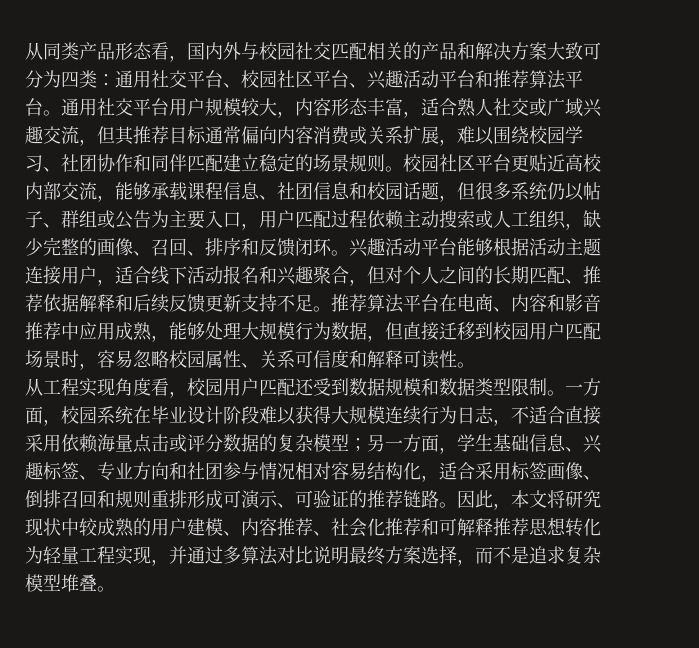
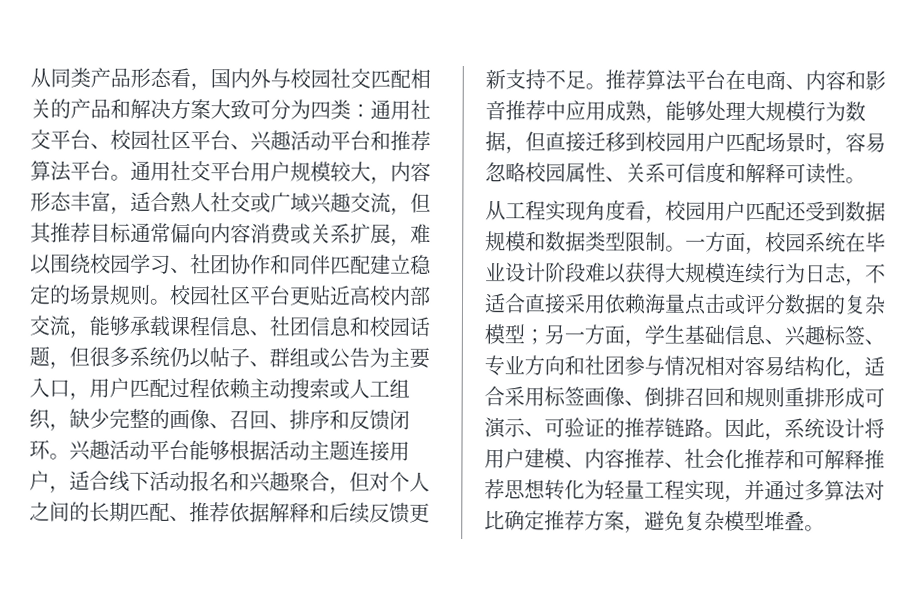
[511,490,601,508] [25,518,151,537] 本文将研究现状中较成熟的 -> [784,418,885,439] 系统设计将
[313,545,565,566] 说明最终方案选择，而不是追求 -> [504,510,685,534] 确定推荐方案，避免

